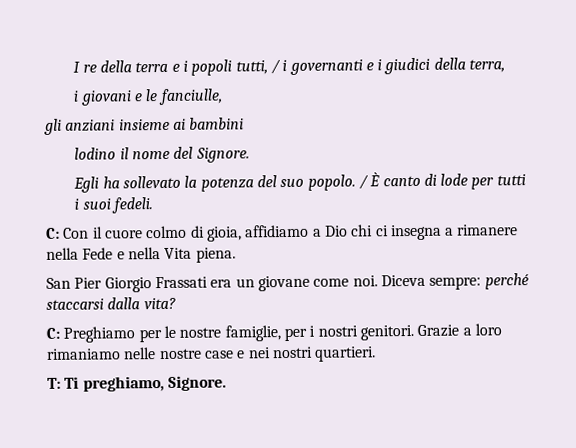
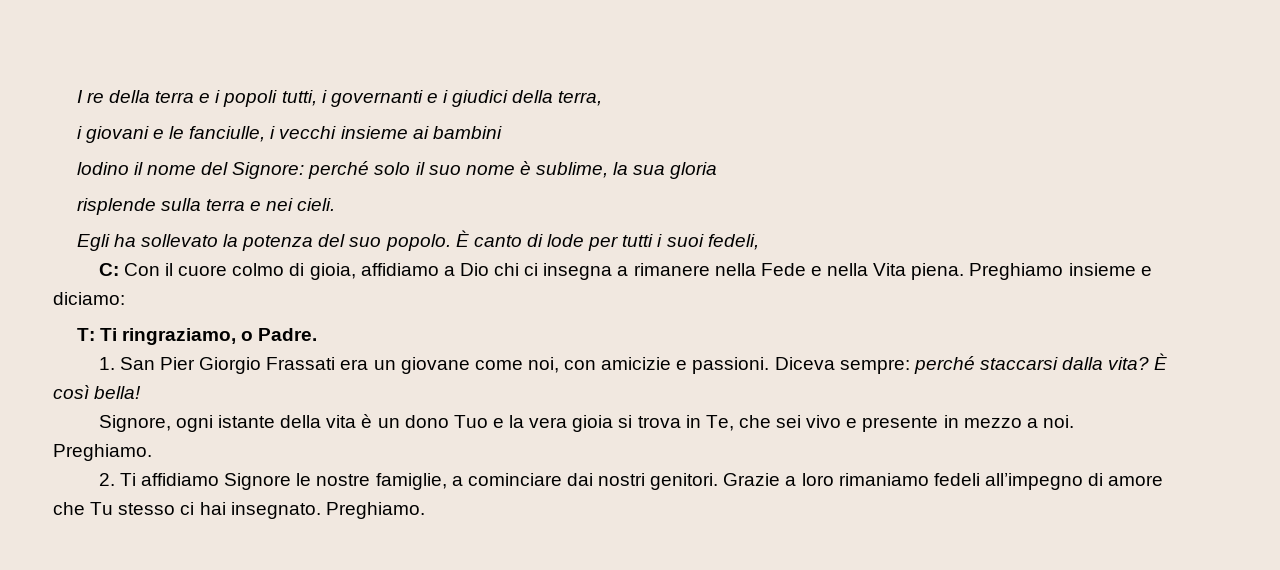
[270,59,281,75] / -> (317, 98) none
[44,118,116,135] // gli anziani -> [270,126,337,139] i vecchi
[195,147,250,163] Signore. -> [232,161,718,179] [76,198,336,215] Signore: perché solo il suo nome è sublime, la sua gloria // risplende sulla terra e nei cieli.
[358,174,369,190] / -> (451, 242) none
[110,197,153,214] fedeli. -> [707,234,759,250] fedeli,
(236, 255) // -> [969,263,1152,280] [53,292,125,305] [76,328,318,345] [98,357,115,370] Preghiamo insieme e diciamo: // T: Ti ringraziamo, o Padre. // 1.
[352,275,378,287] noi. -> [527,357,770,374] noi, con amicizie e passioni.
[46,325,316,343] // C: Preghiamo per le nostre famiglie, per i -> [1154,353,1168,370] [53,385,142,399] [98,414,1074,432] [53,444,152,461] [98,473,593,490] È così bella! // Signore, ogni istante della vita è un dono Tuo e la vera gioia si trova in Te, che sei vivo e presente in mezzo a noi. Preghiamo. // 2. Ti affidiamo Signore le nostre famiglie, a cominciare dai
[123,346,377,362] [47,375,227,392] nelle nostre case e nei nostri quartieri. // T: Ti preghiamo, Signore. -> [933,473,1164,490] [53,502,425,519] fedeli all’impegno di amore che Tu stesso ci hai insegnato. Preghiamo.

